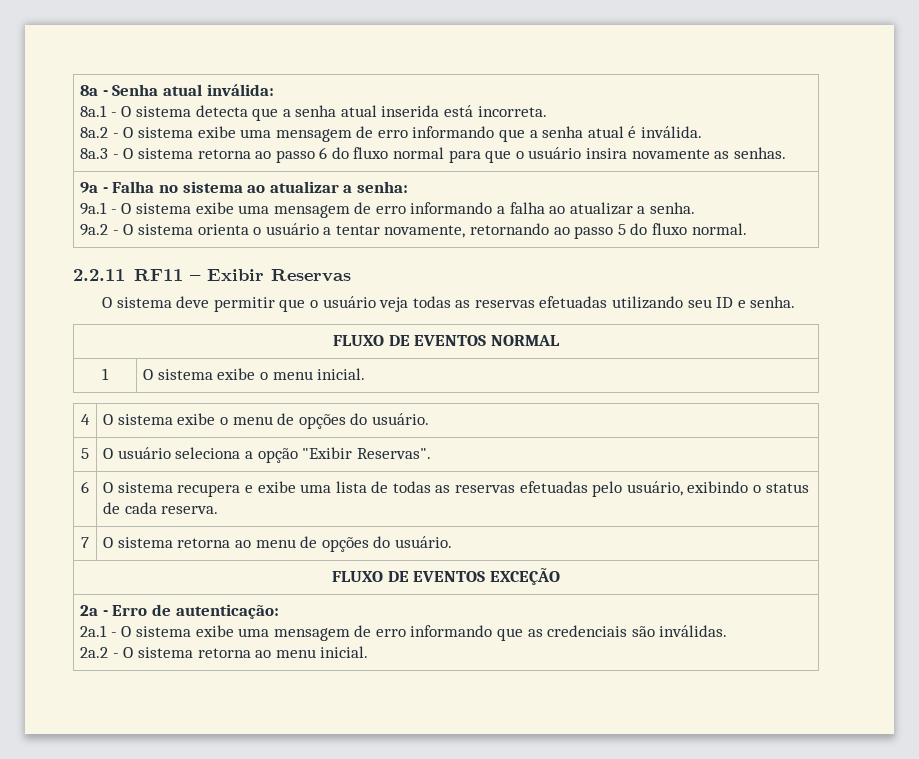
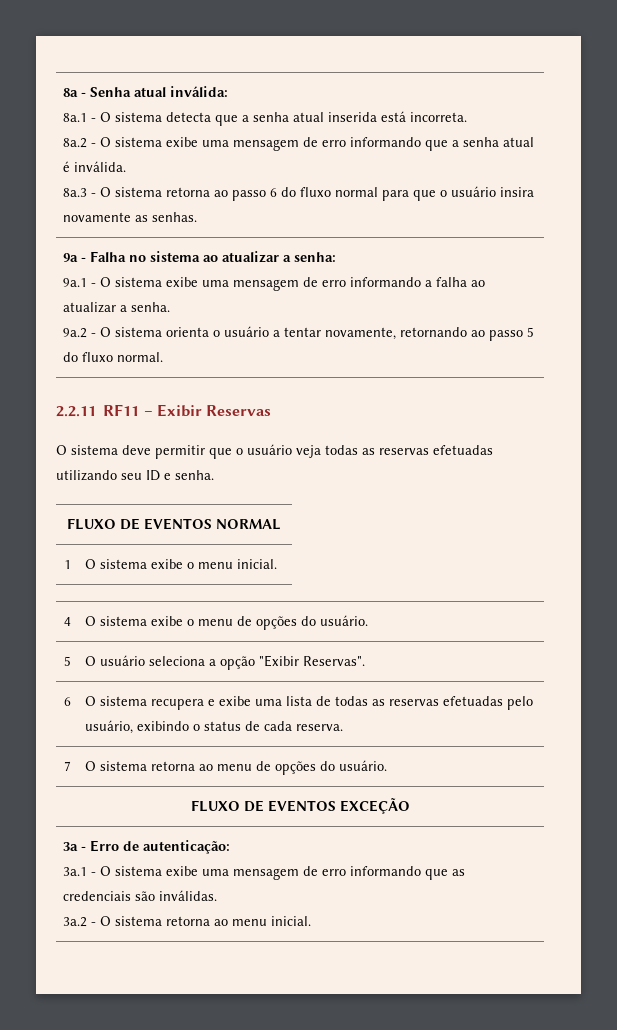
[80,605,99,616] 2a -> [63,842,79,851] 3a
[80,625,108,637] 2a.1 -> [63,867,88,876] 3a.1
[80,647,109,658] 2a.2 -> [63,917,88,927] 3a.2

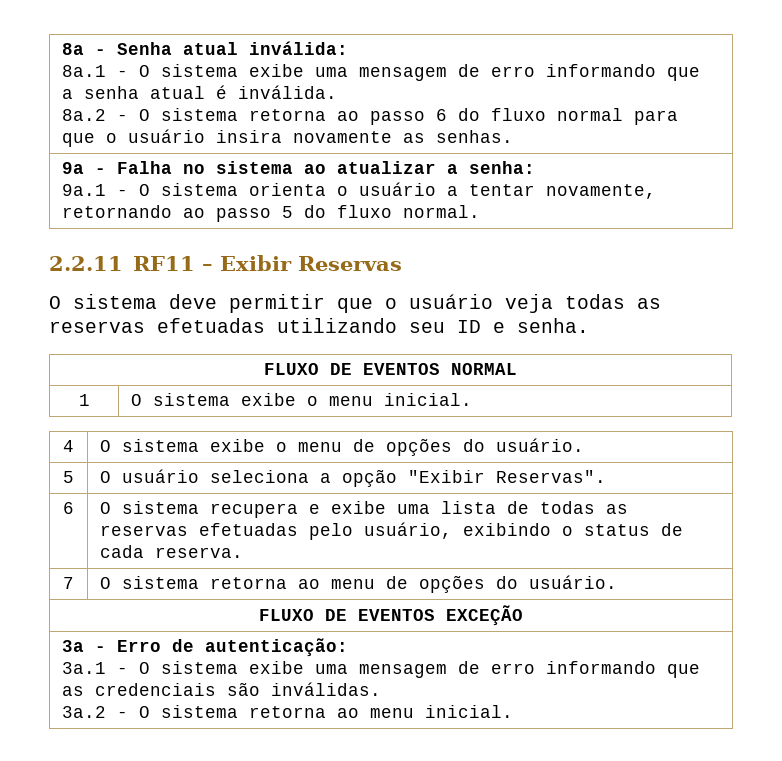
[166,111,468,126] [63,137,163,148] detecta que a senha atual inserida está incorreta. // 8a.2 - O sistema -> (239, 70) none
[63,188,88,197] 8a.3 -> [62,109,107,121] 8a.2
[166,277,486,291] [63,302,171,313] [63,327,163,338] exibe uma mensagem de erro informando a falha ao atualizar a senha. // 9a.2 - O sistema -> (239, 189) none

